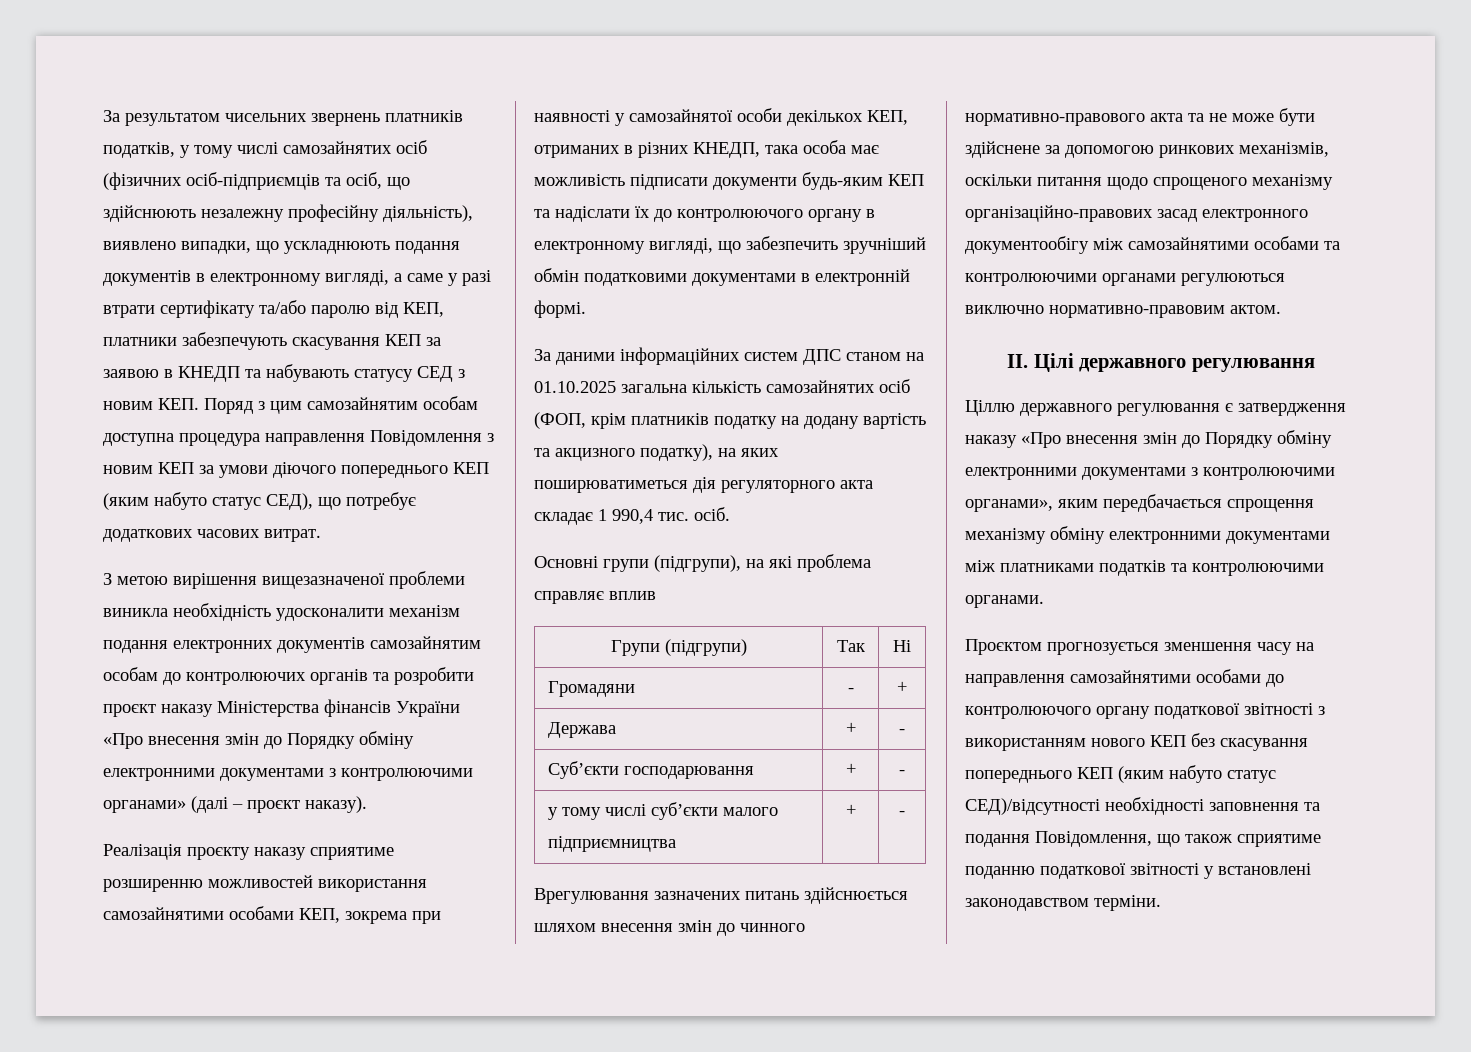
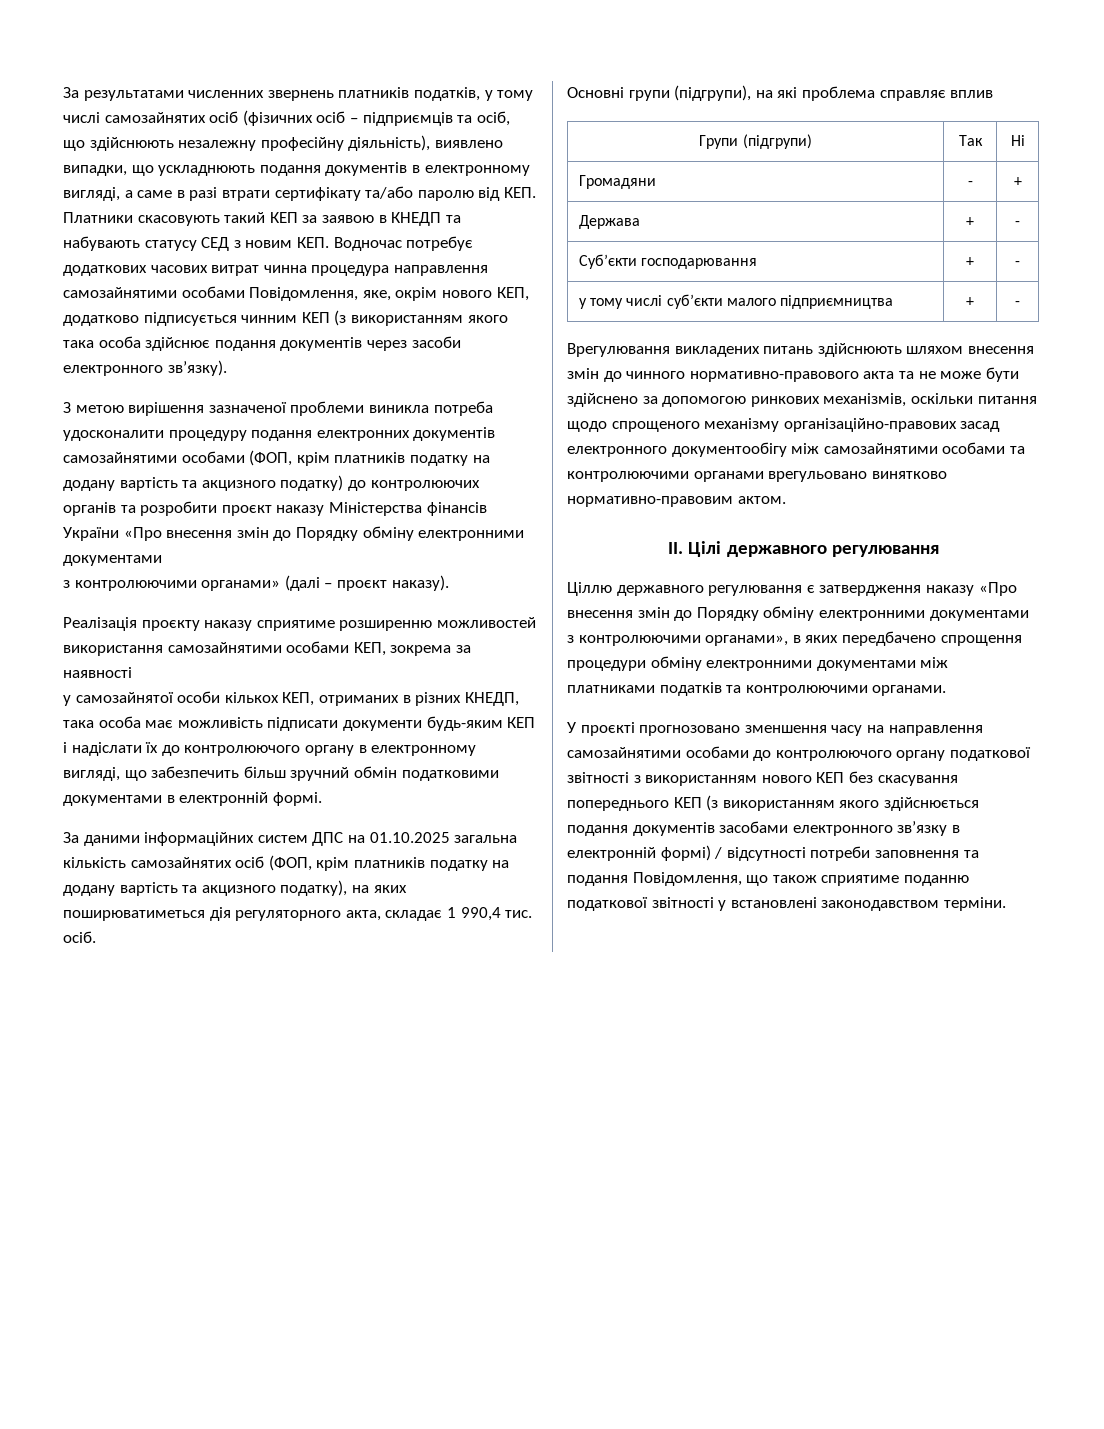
[103,110,307,126] За результатом чисельних -> [63,87,265,101] За результатами численних
[186,172,320,190] осіб-підприємців -> [316,111,453,126] осіб – підприємців
[448,273,458,286] у -> [176,190,185,198] в
[403,302,444,317] [103,332,380,350] КЕП, платники забезпечують скасування -> [503,187,536,198] [63,212,266,226] КЕП. Платники скасовують такий
[204,396,478,414] [103,430,494,446] [103,462,489,478] [103,492,416,510] [103,529,321,542] Поряд з цим самозайнятим особам доступна процедура направлення Повідомлення з новим КЕП за умови діючого попереднього КЕП (яким набуто статус СЕД), що потребує додаткових часових витрат. -> [333,236,474,251] [63,265,488,276] [63,286,529,301] [63,310,508,326] [63,336,461,351] [63,360,227,376] Водночас потребує додаткових часових витрат чинна процедура направлення самозайнятими особами Повідомлення, яке, окрім нового КЕП, додатково підписується чинним КЕП (з використанням якого така особа здійснює подання документів через засоби електронного зв’язку).
[262,573,385,589] вищезазначеної -> [208,402,287,413] зазначеної
[173,603,460,621] [103,636,481,653] [103,667,158,681] необхідність удосконалити механізм подання електронних документів самозайнятим особам -> [433,401,493,416] [63,427,496,441] [63,450,490,466] [63,475,344,491] потреба удосконалити процедуру подання електронних документів самозайнятими особами (ФОП, крім платників податку на додану вартість та акцизного податку)
(324, 774) none -> (162, 560) //
[412,911,441,924] при -> [455,645,471,653] за
(610, 116) none -> (132, 672) //
[787,110,863,126] декількох -> [224,692,279,703] кількох
[534,209,550,218] та -> [63,742,67,753] і
[843,237,926,254] зручніший -> [243,766,350,781] більш зручний
[846,352,901,361] станом -> (344, 839) none
[840,480,873,489] акта -> [345,910,381,921] акта,
[654,887,908,904] зазначених питань здійснюється -> [674,343,902,357] викладених питань здійснюють
[965,141,1040,158] здійснене -> [567,393,638,407] здійснено
[1181,273,1285,286] [965,305,1044,314] регулюються виключно -> [768,471,947,482] врегульовано винятково
[1058,494,1314,512] [965,528,1046,544] яким передбачається спрощення механізму -> [792,631,1022,646] [567,660,646,671] в яких передбачено спрощення процедури
[965,639,1159,655] Проєктом прогнозується -> [567,722,741,736] У проєкті прогнозовано
[1118,765,1276,783] [965,797,1204,815] (яким набуто статус СЕД)/відсутності необхідності -> [706,795,979,811] [567,821,960,836] [567,845,871,861] (з використанням якого здійснюється подання документів засобами електронного зв’язку в електронній формі) / відсутності потреби

